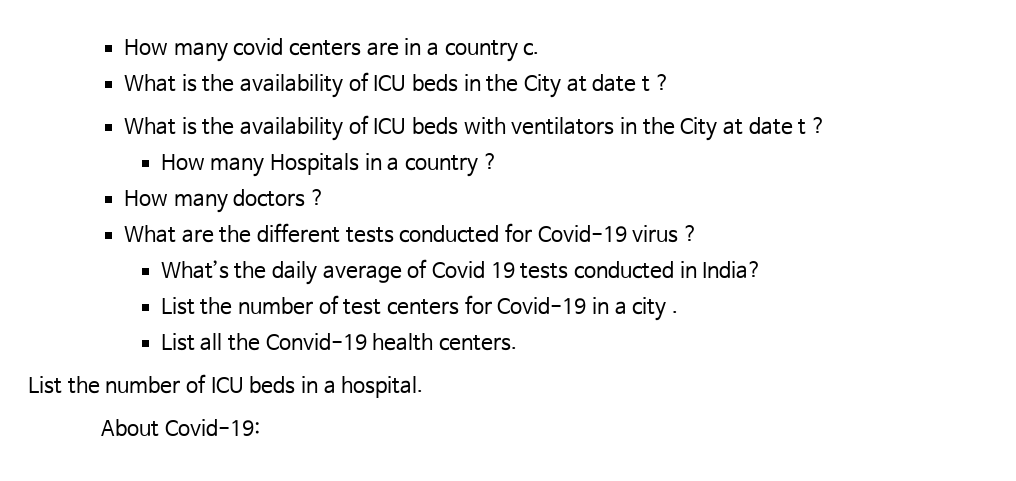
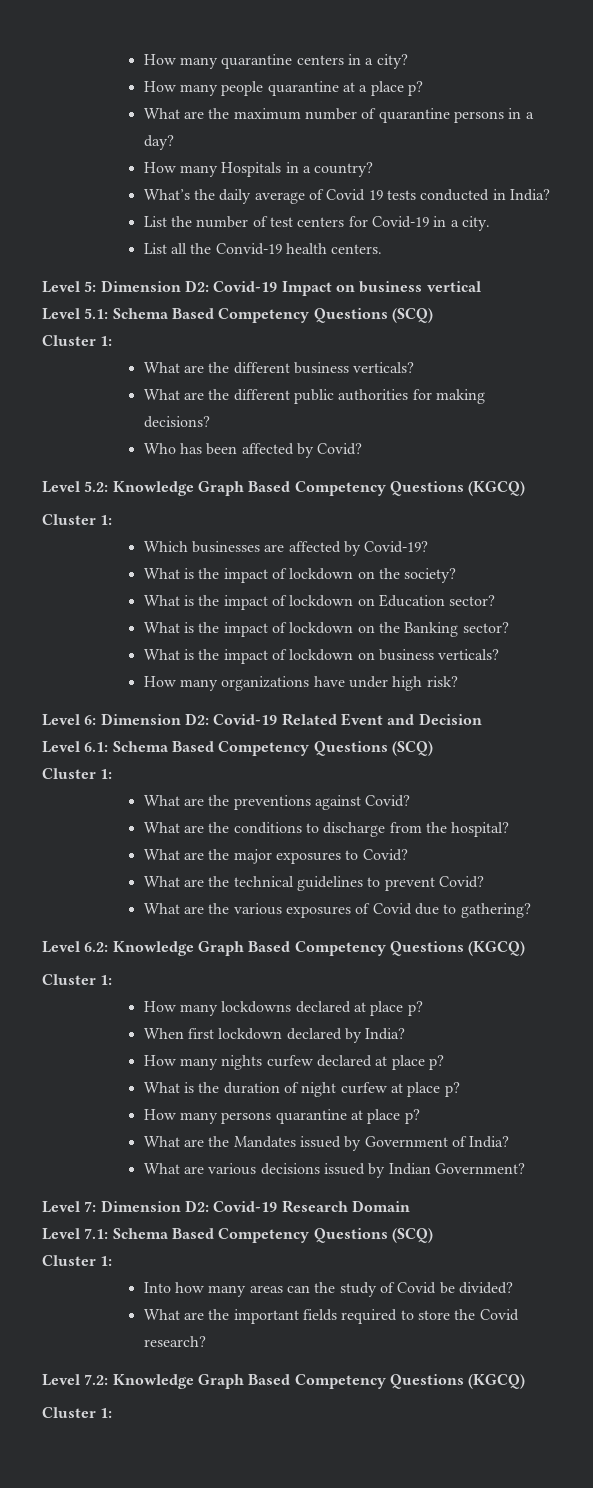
[124,38,540,62] [124,72,670,98] [124,115,827,141] How many covid centers are in a country c. // What is the availability of ICU beds in the City at date t ? // What is the availability of ICU beds with ventilators in the City at date t ? -> [143,54,408,69] [143,81,423,96] [143,108,534,123] [143,135,174,150] How many quarantine centers in a city? // How many people quarantine at a place p? // What are the maximum number of quarantine persons in a day?
[404,153,498,177] [124,189,326,213] [124,223,699,243] country ? // How many doctors ? // What are the different tests conducted for Covid-19 virus ? -> [314,162,374,177] country?
[632,297,678,321] city . -> [461,216,490,231] city.
[28,374,424,398] [101,419,260,437] List the number of ICU beds in a hospital. // About Covid-19: -> [42,280,481,296] [42,308,433,323] [42,335,113,346] [143,362,415,374] [143,389,485,404] [143,416,210,428] [143,443,363,458] [42,481,526,496] [42,514,113,525] [143,541,429,556] [143,568,457,583] [143,594,496,610] [143,622,509,637] [143,649,500,664] [143,676,458,691] [42,713,482,726] [42,741,433,756] [42,768,113,779] [143,795,411,810] [143,822,510,837] [143,849,408,864] [143,876,484,891] [143,903,531,918] [42,941,526,956] [42,974,113,985] [143,1001,423,1016] [143,1028,406,1043] [143,1055,444,1070] [143,1082,460,1097] [143,1109,420,1124] [143,1136,510,1151] [143,1163,525,1178] [42,1200,410,1213] [42,1228,433,1243] [42,1255,113,1266] [143,1282,513,1297] [143,1309,519,1324] [143,1336,206,1347] [42,1374,526,1389] [42,1407,113,1418] Level 5: Dimension D2: Covid-19 Impact on business vertical // Level 5.1: Schema Based Competency Questions (SCQ) // Cluster 1: // What are the different business verticals? // What are the different public authorities for making decisions? // Who has been affected by Covid? // Level 5.2: Knowledge Graph Based Competency Questions (KGCQ) // Cluster 1: // Which businesses are affected by Covid-19? // What is the impact of lockdown on the society? // What is the impact of lockdown on Education sector? // What is the impact of lockdown on the Banking sector? // What is the impact of lockdown on business verticals? // How many organizations have under high risk? // Level 6: Dimension D2: Covid-19 Related Event and Decision // Level 6.1: Schema Based Competency Questions (SCQ) // Cluster 1: // What are the preventions against Covid? // What are the conditions to discharge from the hospital? // What are the major exposures to Covid? // What are the technical guidelines to prevent Covid? // What are the various exposures of Covid due to gathering? // Level 6.2: Knowledge Graph Based Competency Questions (KGCQ) // Cluster 1: // How many lockdowns declared at place p? // When first lockdown declared by India? // How many nights curfew declared at place p? // What is the duration of night curfew at place p? // How many persons quarantine at place p? // What are the Mandates issued by Government of India? // What are various decisions issued by Indian Government? // Level 7: Dimension D2: Covid-19 Research Domain // Level 7.1: Schema Based Competency Questions (SCQ) // Cluster 1: // Into how many areas can the study of Covid be divided? // What are the important fields required to store the Covid research? // Level 7.2: Knowledge Graph Based Competency Questions (KGCQ) // Cluster 1:

